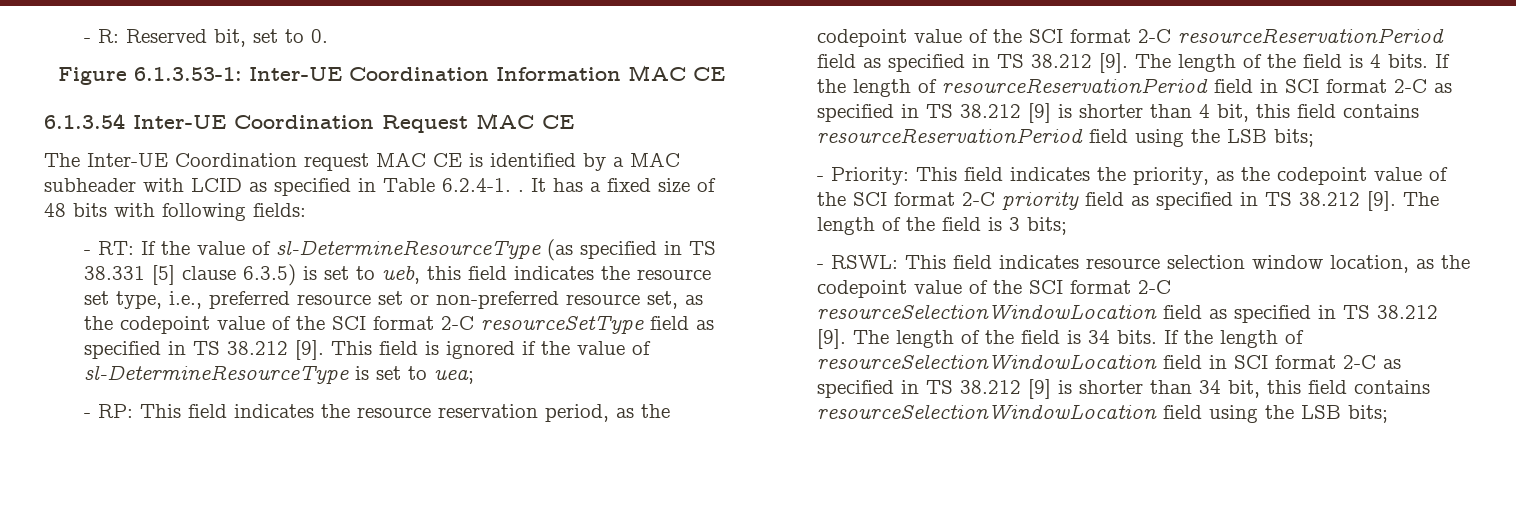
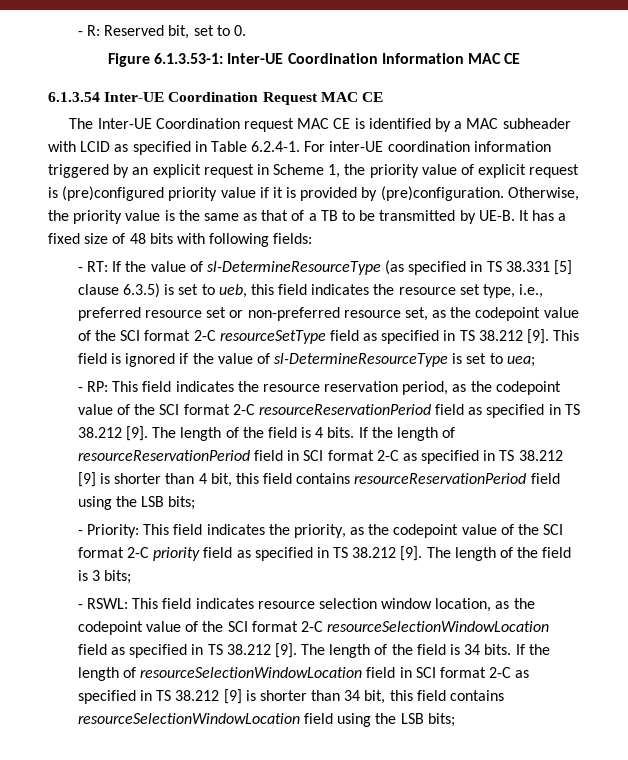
[518,190,524,192] . -> [304,141,551,152] [48,164,580,178] [48,186,579,201] [48,210,515,224] For inter-UE coordination information triggered by an explicit request in Scheme 1, the priority value of explicit request is (pre)configured priority value if it is provided by (pre)configuration. Otherwise, the priority value is the same as that of a TB to be transmitted by UE-B.

